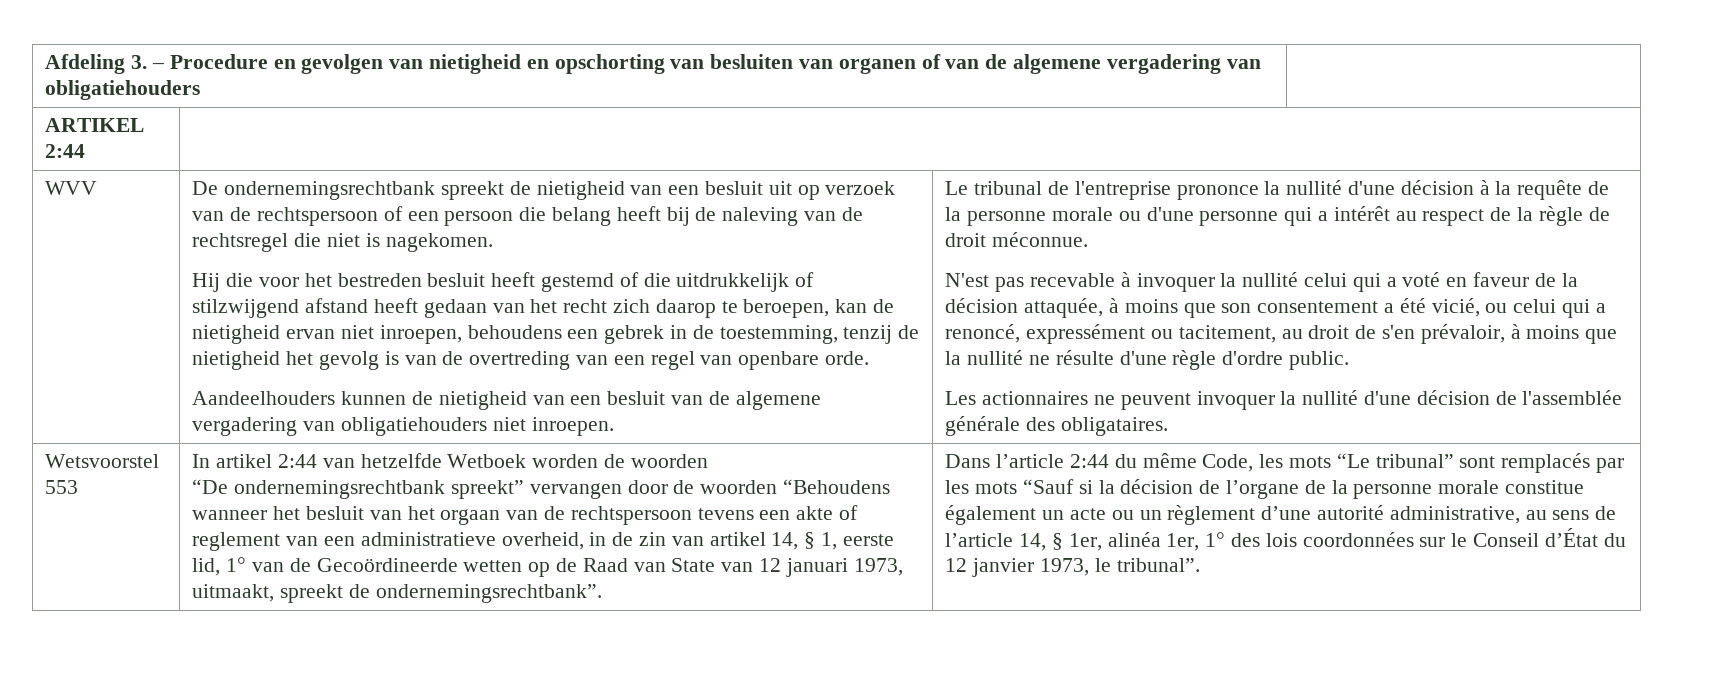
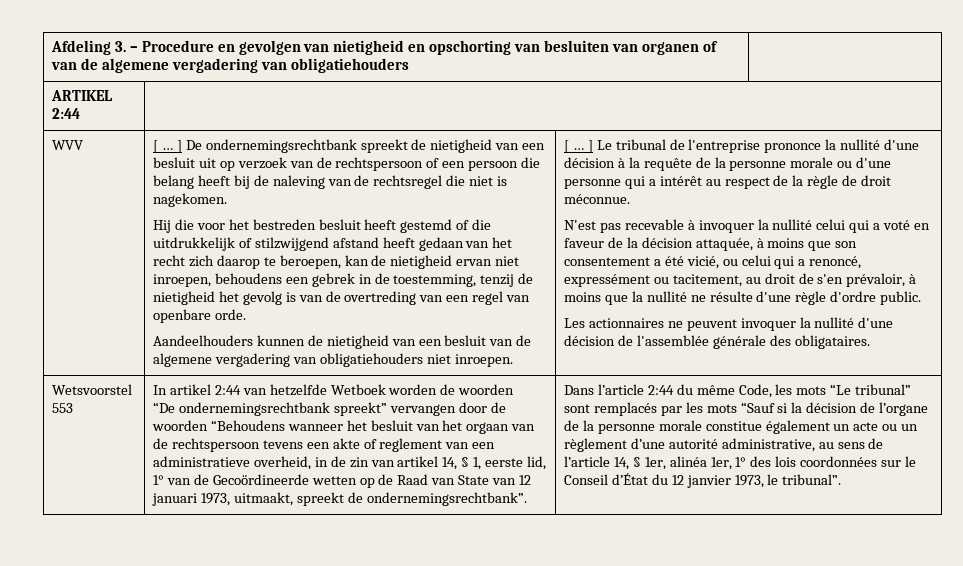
(98, 188) none -> [152,140,182,153] [ … ]
(614, 426) none -> [563,140,593,153] [ … ]

